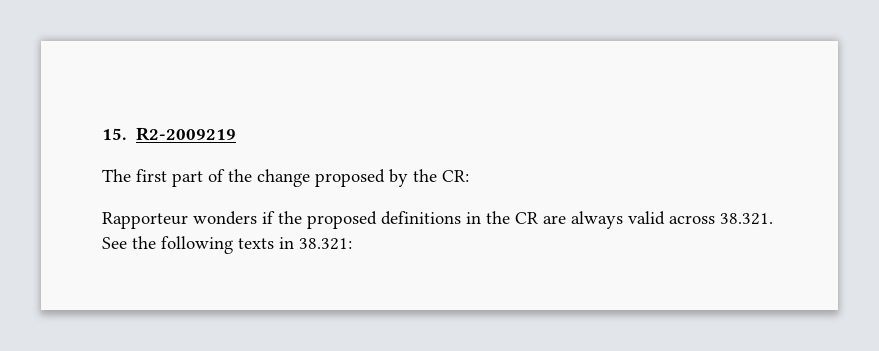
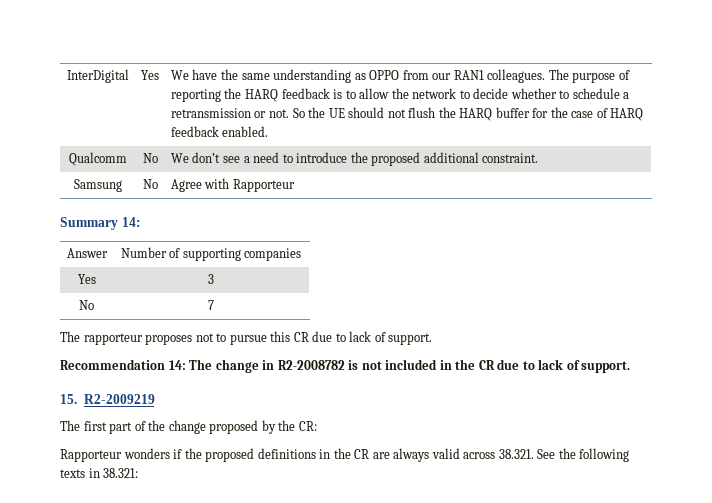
(102, 134) none -> [66,69,129,83] [141,70,159,80] [170,69,630,83] [170,88,630,102] [170,107,644,121] [170,126,269,137] [68,152,127,166] [142,153,158,163] [170,152,539,166] [73,179,122,192] [142,179,158,189] [170,178,295,192] [60,217,141,230] [66,248,108,258] [120,247,302,261] [77,274,96,284] [207,274,214,284] [79,300,94,310] [207,300,214,310] [60,331,433,345] [60,359,631,373] InterDigital | Yes | We have the same understanding as OPPO from our RAN1 colleagues. The purpose of reporting the HARQ feedback is to allow the network to decide whether to schedule a retransmission or not. So the UE should not flush the HARQ buffer for the case of HARQ feedback enabled. // Qualcomm | No | We don’t see a need to introduce the proposed additional constraint. // Samsung | No | Agree with Rapporteur // Summary 14: // Answer | Number of supporting companies // Yes | 3 // No | 7 // The rapporteur proposes not to pursue this CR due to lack of support. // Recommendation 14: The change in R2-2008782 is not included in the CR due to lack of support. //

